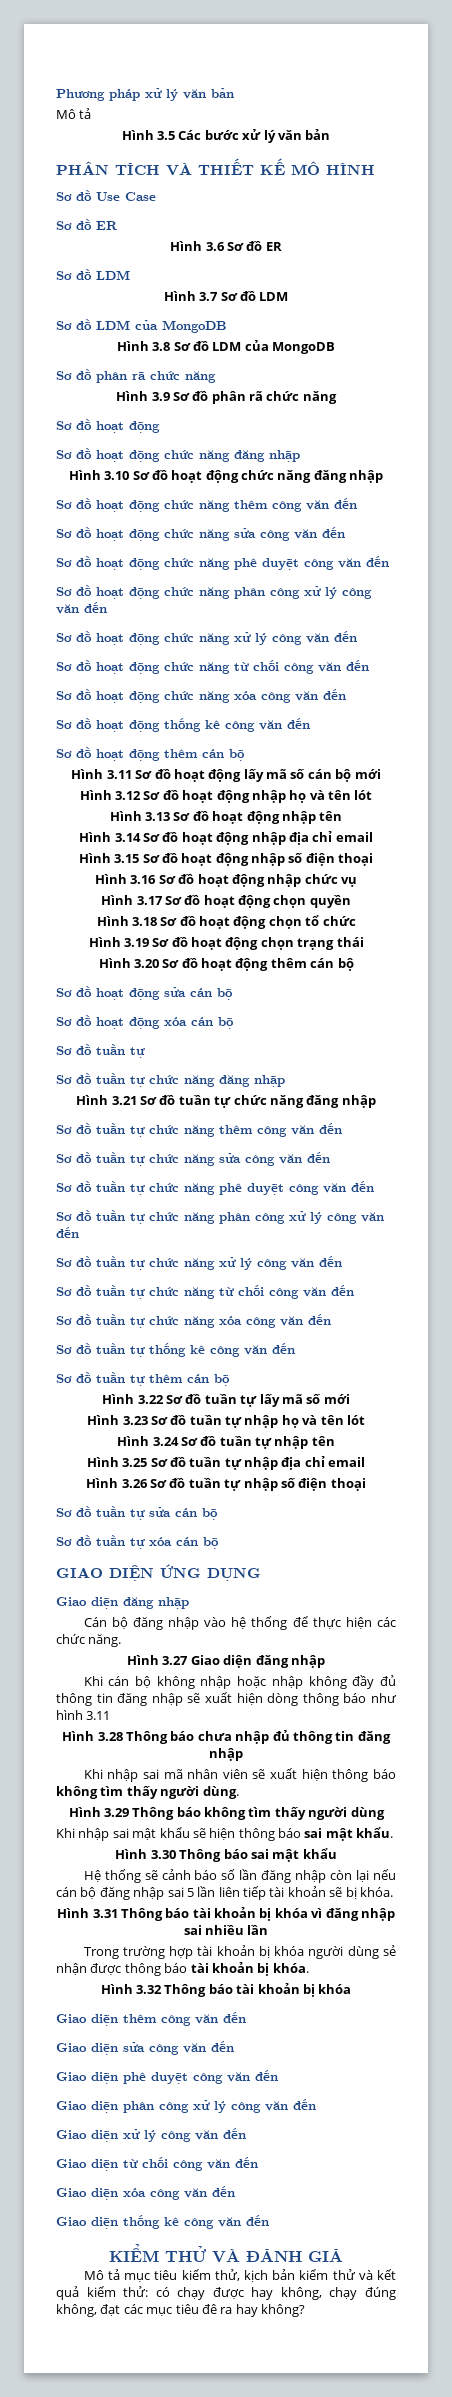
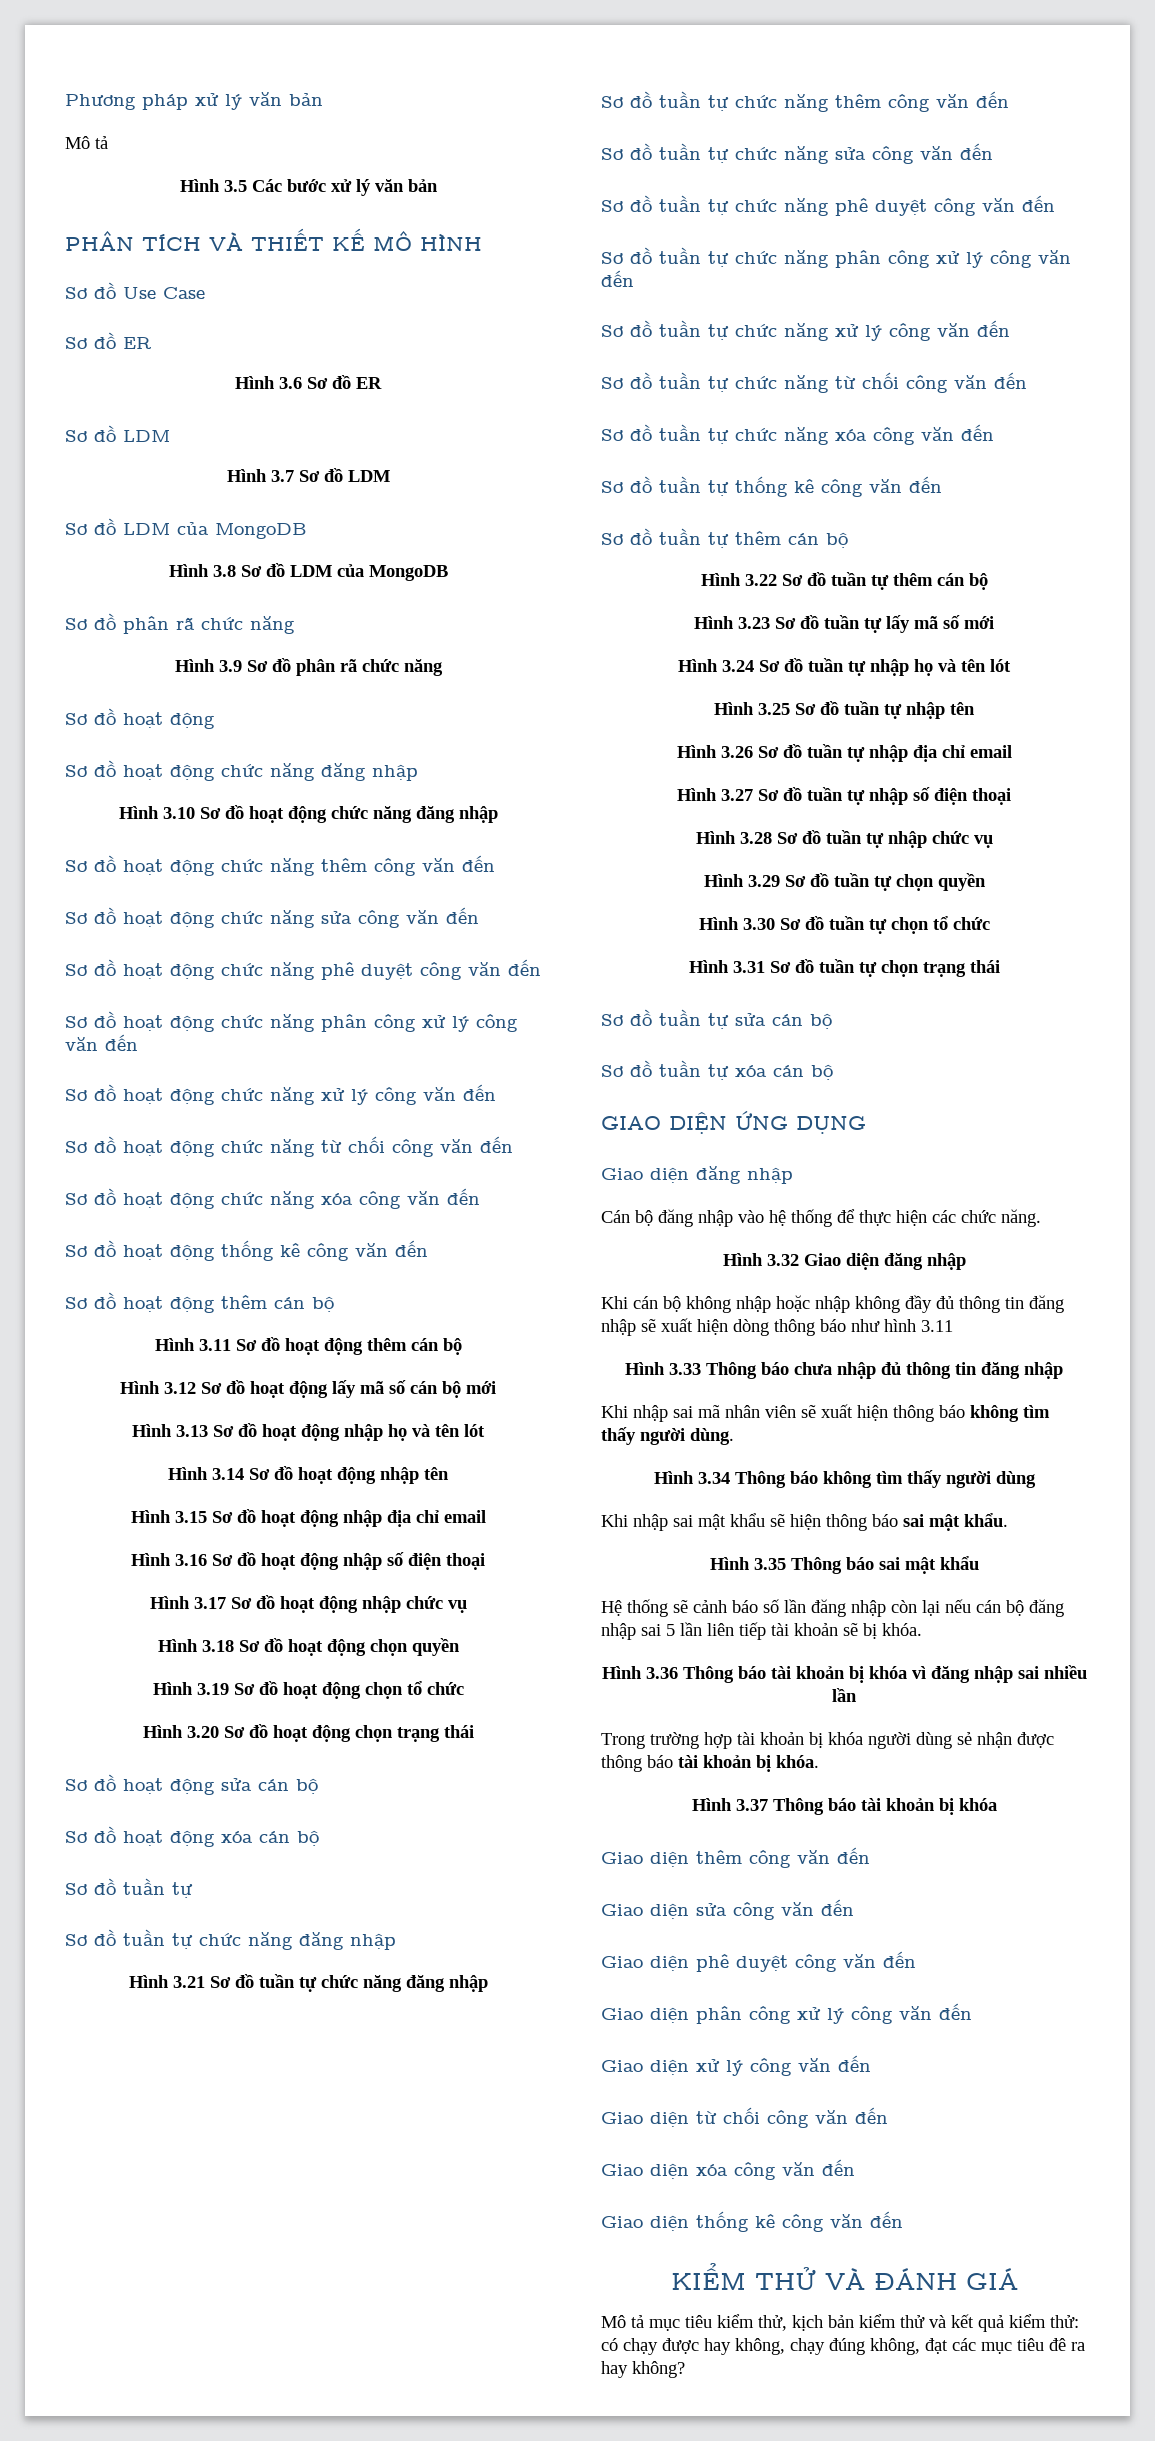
(242, 775) none -> [366,1338,462,1355] [120,1380,328,1398] thêm cán bộ // Hình 3.12 Sơ đồ hoạt động
[115,791,141,800] 3.12 -> [176,1425,208,1437] 3.13
[145,812,171,821] 3.13 -> [212,1468,244,1480] 3.14
[114,833,141,842] 3.14 -> [174,1511,207,1523] 3.15
[114,854,140,863] 3.15 -> [175,1554,207,1566] 3.16
[130,875,157,884] 3.16 -> [193,1597,226,1609] 3.17
[136,896,163,905] 3.17 -> [201,1640,234,1652] 3.18
[131,917,157,926] 3.18 -> [196,1683,229,1695] 3.19
[123,938,149,947] 3.19 -> [186,1726,219,1738] 3.20
[98,958,354,971] // Hình 3.20 Sơ đồ hoạt động thêm cán bộ -> (474, 1731) none
(258, 1401) none -> [892,573,988,590] [694,615,882,633] thêm cán bộ // Hình 3.23 Sơ đồ tuần tự
[122,1416,148,1425] 3.23 -> [722,660,754,672] 3.24
[152,1437,179,1446] 3.24 -> [758,703,790,715] 3.25
[122,1458,148,1467] 3.25 -> [720,746,753,758] 3.26
[121,1479,148,1488] 3.26 -> [721,789,753,801] 3.27
(366, 1484) none -> [695,830,993,848] [703,873,986,891] [698,916,990,934] [688,959,1000,977] // Hình 3.28 Sơ đồ tuần tự nhập chức vụ // Hình 3.29 Sơ đồ tuần tự chọn quyền // Hình 3.30 Sơ đồ tuần tự chọn tổ chức // Hình 3.31 Sơ đồ tuần tự chọn trạng thái
[162,1656,189,1665] 3.27 -> [766,1254,799,1266] 3.32
[97,1732,123,1741] 3.28 -> [669,1363,701,1375] 3.33
[103,1808,129,1817] 3.29 -> [697,1472,730,1484] 3.34
[150,1850,176,1859] 3.30 -> [753,1558,786,1570] 3.35
[92,1909,118,1918] 3.31 -> [645,1667,678,1679] 3.36
[136,1985,163,1994] 3.32 -> [735,1799,768,1811] 3.37

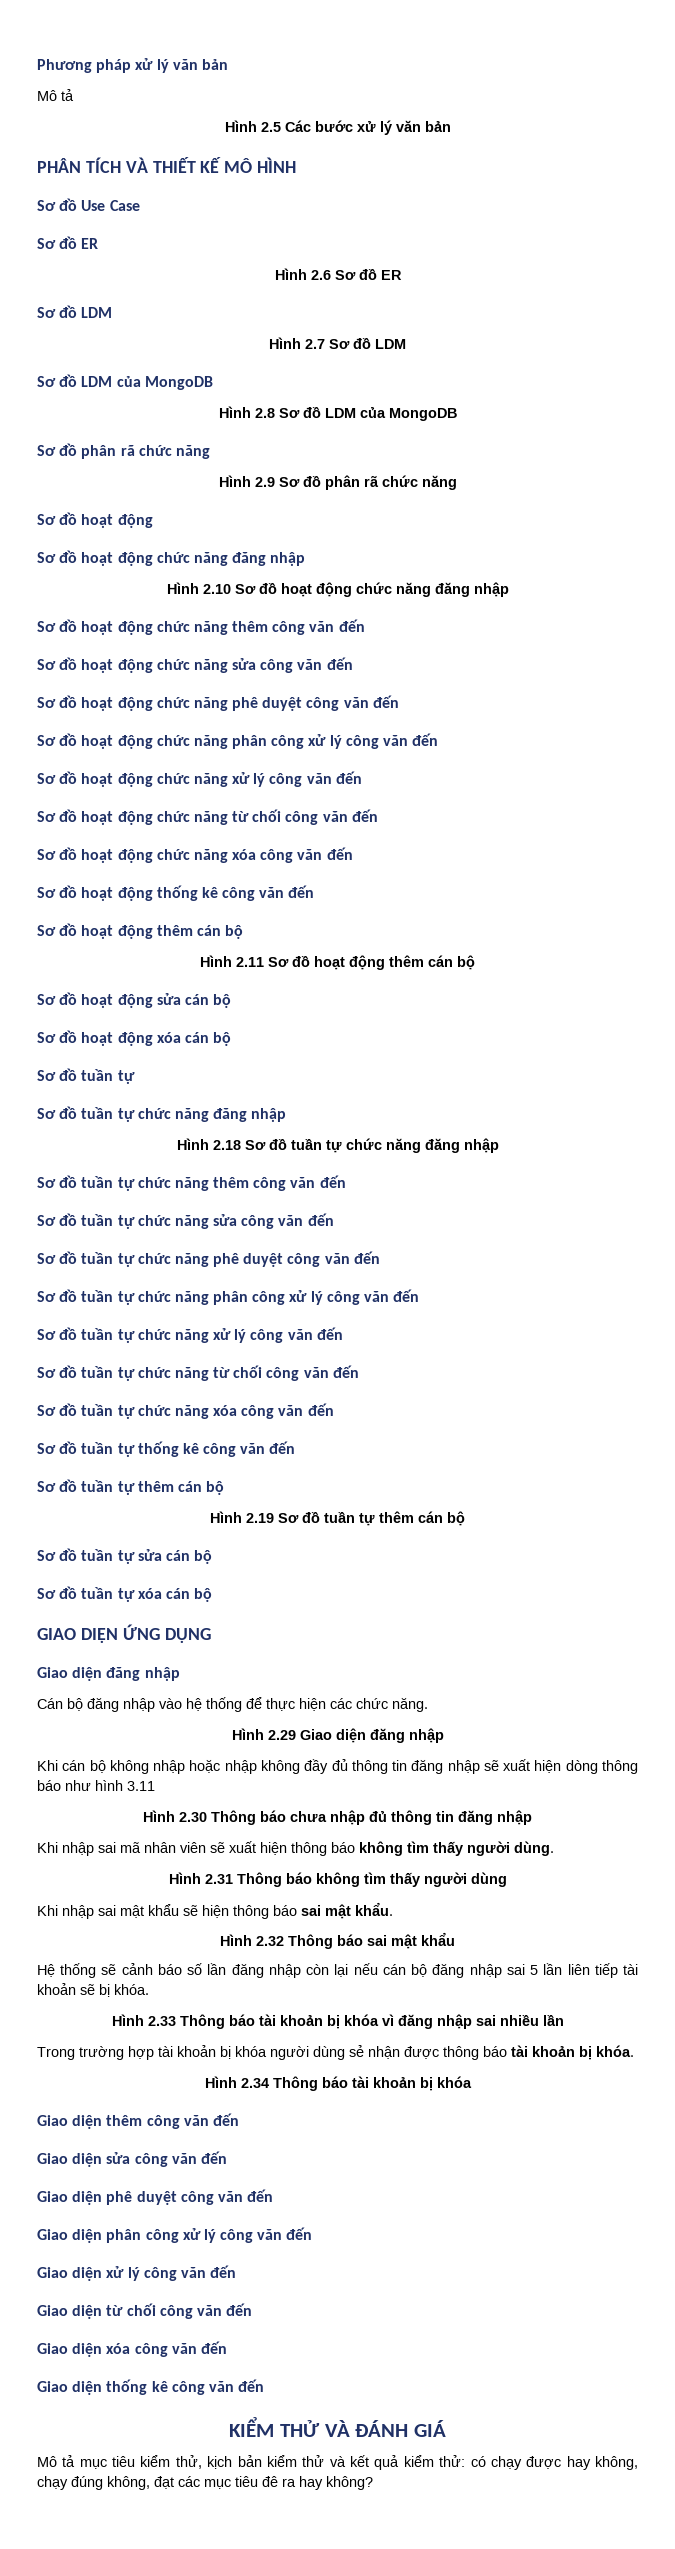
[223,180,247,192] 3.5 -> [260,122,281,132] 2.5
[279,377,302,389] 3.6 -> [310,270,331,280] 2.6
[270,470,294,482] 3.7 -> [305,339,325,349] 2.7
[212,565,236,577] 3.8 -> [254,408,275,418] 2.8
[218,660,242,672] 3.9 -> [254,477,275,487] 2.9
[162,807,195,819] 3.10 -> [202,584,231,594] 2.10
[198,1337,462,1355] [120,1380,496,1398] [132,1423,485,1441] [168,1466,449,1484] [130,1509,486,1527] [131,1552,485,1570] [149,1595,467,1613] [157,1638,460,1656] [152,1681,464,1699] [142,1724,474,1742] 3.11 Sơ đồ hoạt động thêm cán bộ // Hình 3.12 Sơ đồ hoạt động lấy mã số cán bộ mới // Hình 3.13 Sơ đồ hoạt động nhập họ và tên lót // Hình 3.14 Sơ đồ hoạt động nhập tên // Hình 3.15 Sơ đồ hoạt động nhập địa chỉ email // Hình 3.16 Sơ đồ hoạt động nhập số điện thoại // Hình 3.17 Sơ đồ hoạt động nhập chức vụ // Hình 3.18 Sơ đồ hoạt động chọn quyền // Hình 3.19 Sơ đồ hoạt động chọn tổ chức // Hình 3.20 Sơ đồ hoạt động chọn trạng thái -> [236,955,475,970] 2.11 Sơ đồ hoạt động thêm cán bộ
[172,1976,205,1988] 3.21 -> [212,1140,241,1150] 2.18
[744,572,988,590] [694,615,994,633] [678,658,1011,676] [714,701,975,719] [676,744,1012,762] [677,787,1011,805] [695,830,993,848] [703,873,986,891] [698,916,990,934] [688,959,1000,977] 3.22 Sơ đồ tuần tự thêm cán bộ // Hình 3.23 Sơ đồ tuần tự lấy mã số mới // Hình 3.24 Sơ đồ tuần tự nhập họ và tên lót // Hình 3.25 Sơ đồ tuần tự nhập tên // Hình 3.26 Sơ đồ tuần tự nhập địa chỉ email // Hình 3.27 Sơ đồ tuần tự nhập số điện thoại // Hình 3.28 Sơ đồ tuần tự nhập chức vụ // Hình 3.29 Sơ đồ tuần tự chọn quyền // Hình 3.30 Sơ đồ tuần tự chọn tổ chức // Hình 3.31 Sơ đồ tuần tự chọn trạng thái -> [246,1511,465,1526] 2.19 Sơ đồ tuần tự thêm cán bộ
[766,1254,799,1266] 3.32 -> [267,1730,296,1740] 2.29
[669,1363,701,1375] 3.33 -> [179,1812,207,1822] 2.30
[697,1472,730,1484] 3.34 -> [204,1874,233,1884] 2.31
[753,1558,786,1570] 3.35 -> [256,1936,284,1946] 2.32
[645,1667,678,1679] 3.36 -> [147,2016,176,2026] 2.33
[735,1799,768,1811] 3.37 -> [240,2078,269,2088] 2.34

